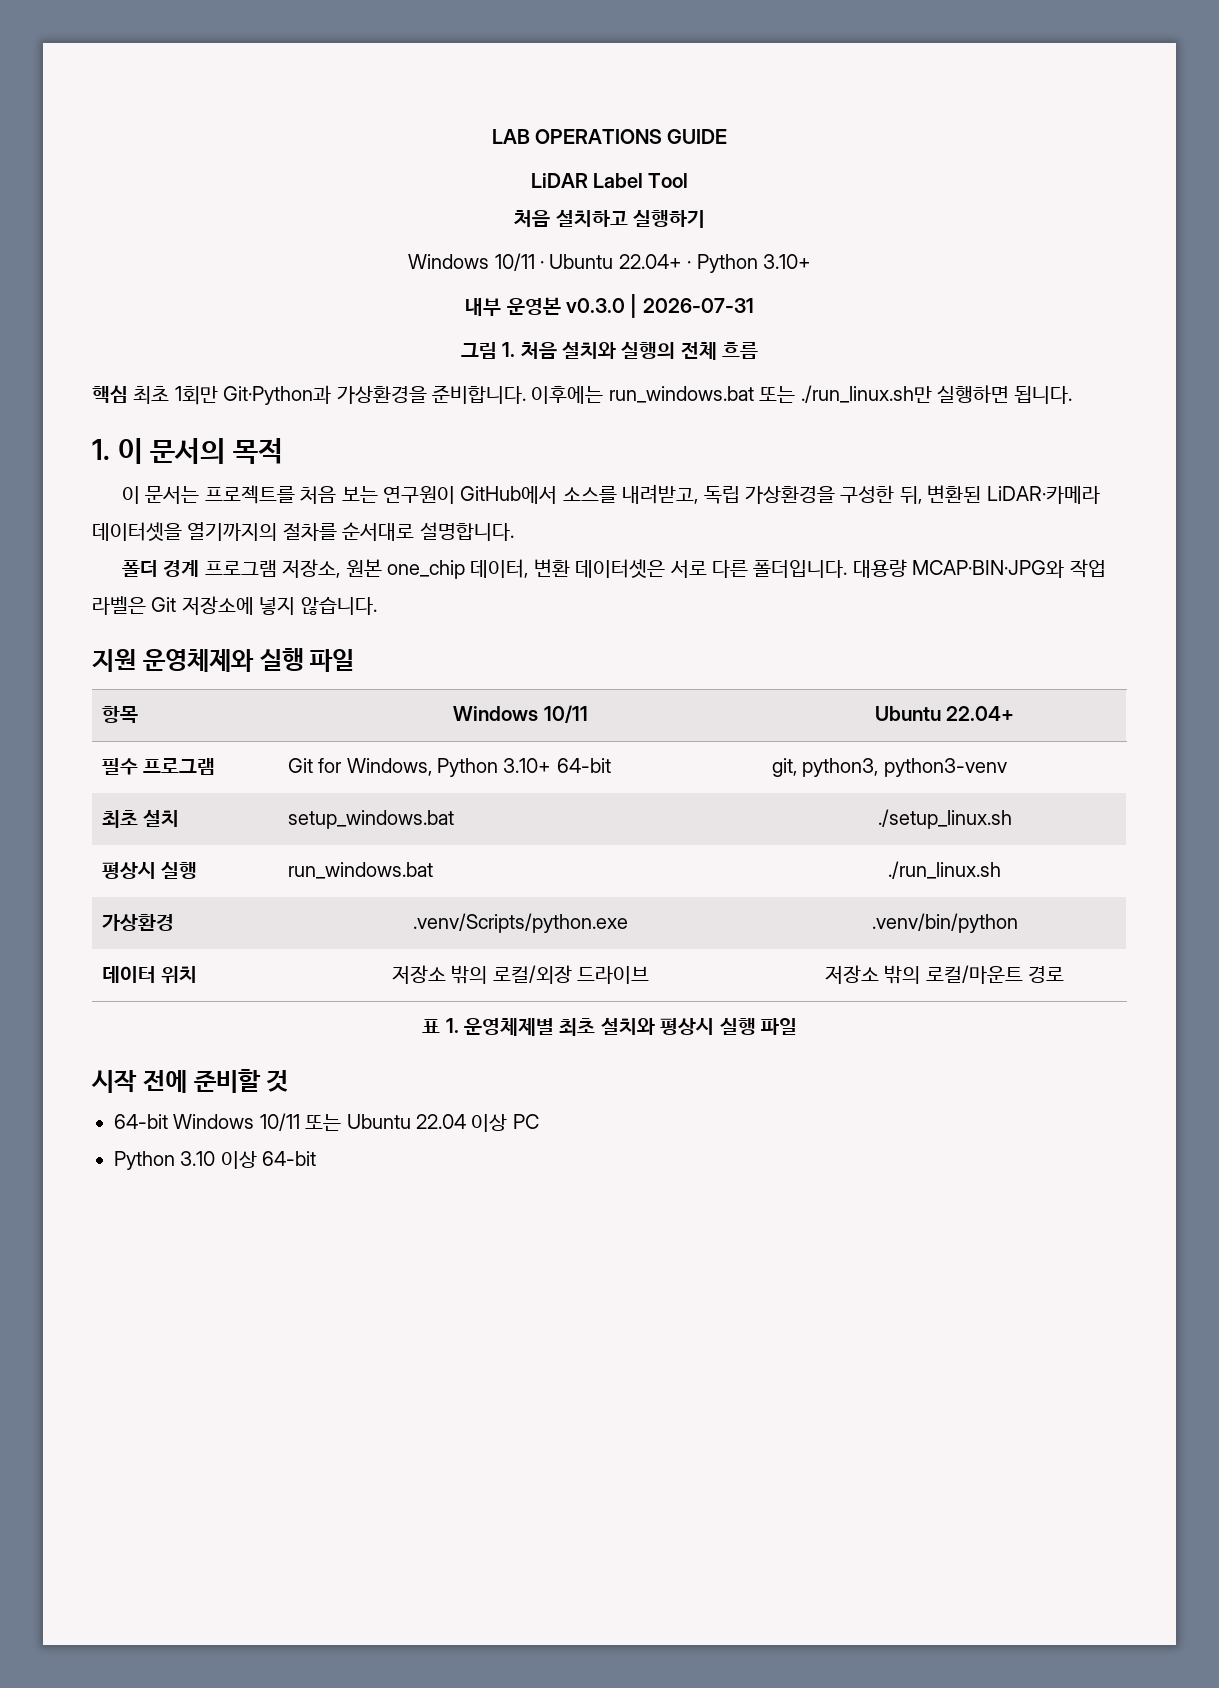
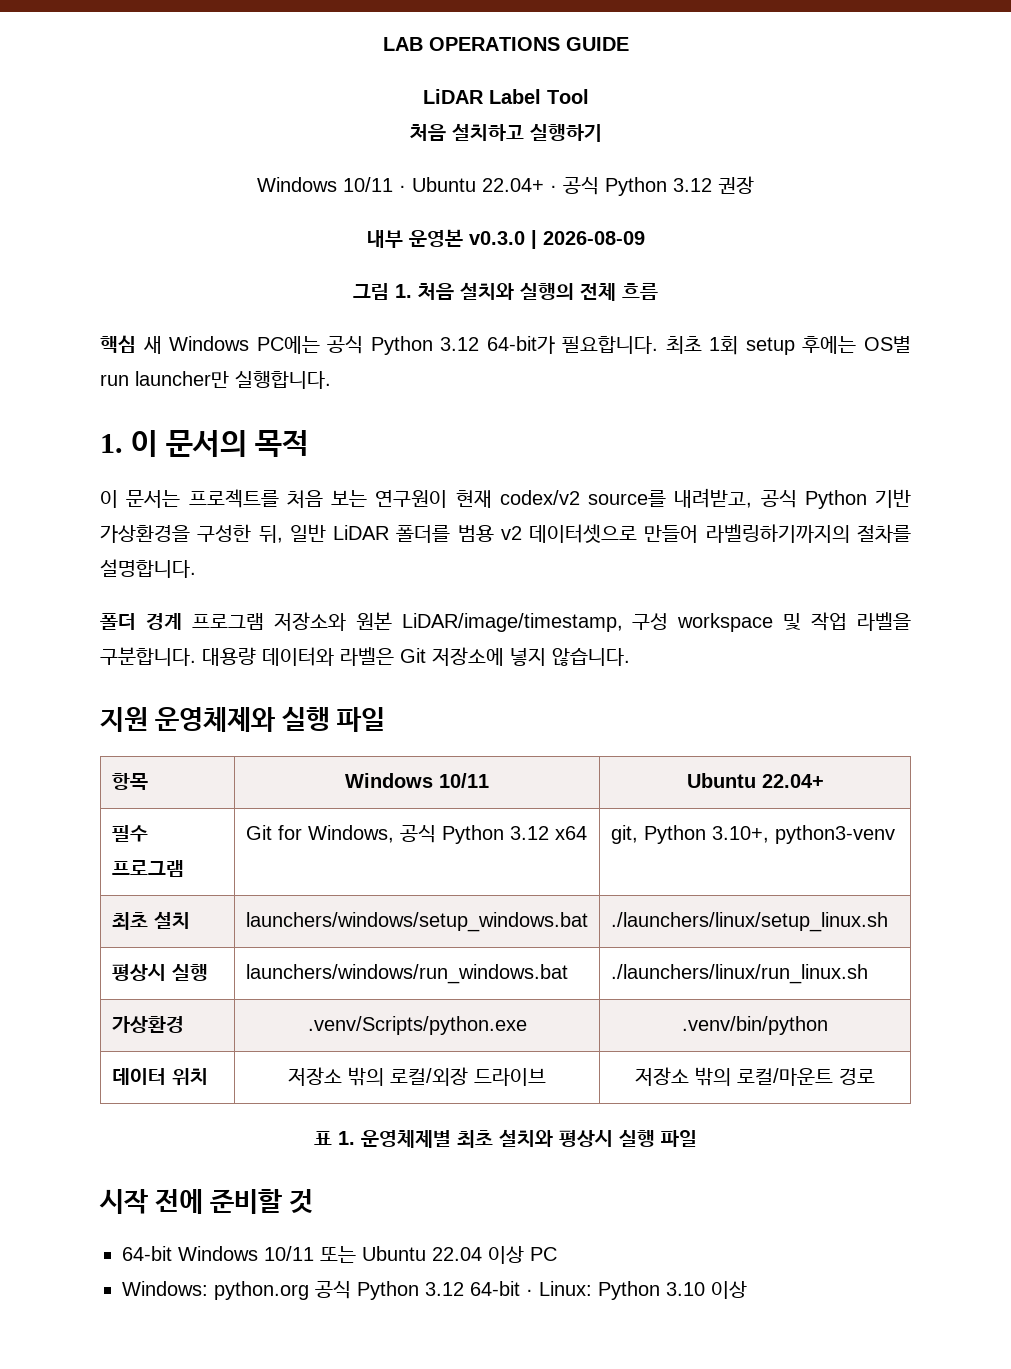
[696,254,811,273] Python 3.10+ -> [563,176,754,196] 공식 Python 3.12 권장
[642,298,754,313] 2026-07-31 -> [542,231,645,245] 2026-08-09
[133,385,1073,405] 최초 1회만 Git·Python과 가상환경을 준비합니다. 이후에는 run_windows.bat 또는 ./run_linux.sh만 실행하면 됩니다. -> [142,336,912,355] [100,370,331,389] 새 Windows PC에는 공식 Python 3.12 64-bit가 필요합니다. 최초 1회 setup 후에는 OS별 run launcher만 실행합니다.
[460,484,1100,504] [92,522,514,541] [121,559,1106,579] GitHub에서 소스를 내려받고, 독립 가상환경을 구성한 뒤, 변환된 LiDAR·카메라 데이터셋을 열기까지의 절차를 순서대로 설명합니다. // 폴더 경계 프로그램 저장소, 원본 one_chip 데이터, 변환 데이터셋은 서로 다른 폴더입니다. 대용량 MCAP·BIN·JPG와 작업 -> [455,488,911,509] [100,524,911,543] [100,559,196,578] [100,612,911,632] [100,647,334,666] 현재 codex/v2 source를 내려받고, 공식 Python 기반 가상환경을 구성한 뒤, 일반 LiDAR 폴더를 범용 v2 데이터셋으로 만들어 라벨링하기까지의 절차를 설명합니다. // 폴더 경계 프로그램 저장소와 원본 LiDAR/image/timestamp, 구성 workspace 및 작업 라벨을 구분합니다. 대용량 데이터와
[436,758,611,777] Python 3.10+ 64-bit -> [399,825,587,844] 공식 Python 3.12 x64
[802,758,879,777] python3, -> [643,825,769,844] Python 3.10+,
[287,810,454,829] [877,809,1012,829] setup_windows.bat | ./setup_linux.sh -> [245,912,588,932] [610,912,888,932] launchers/windows/setup_windows.bat | ./launchers/linux/setup_linux.sh
[287,862,433,879] [888,861,1001,879] run_windows.bat | ./run_linux.sh -> [245,964,568,984] [610,964,868,984] launchers/windows/run_windows.bat | ./launchers/linux/run_linux.sh
(539, 1121) none -> [122,1281,592,1300] Windows: python.org 공식 Python 3.12 64-bit · Linux:
[262,1151,317,1166] 64-bit -> (747, 1290) none

